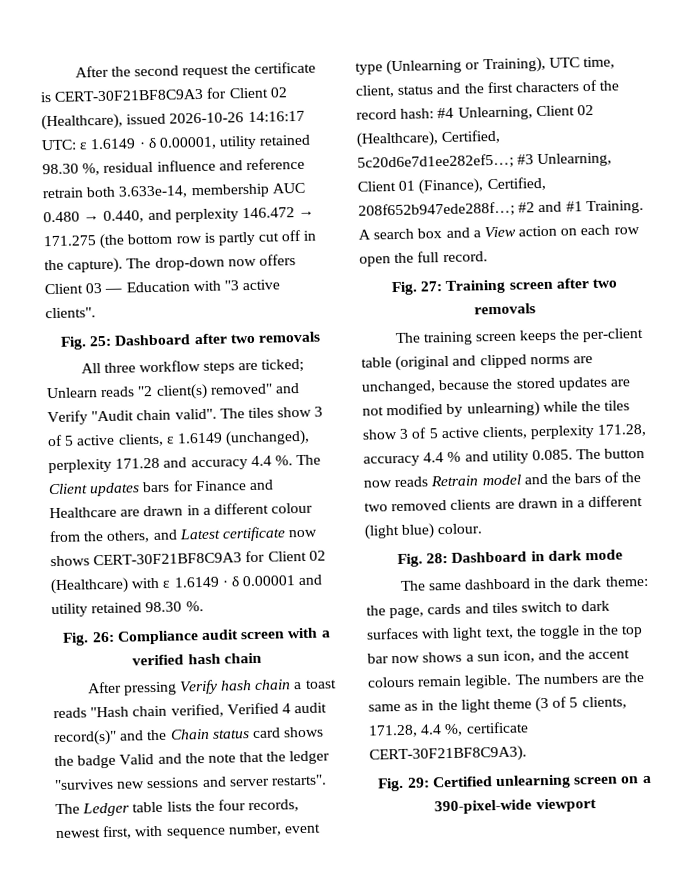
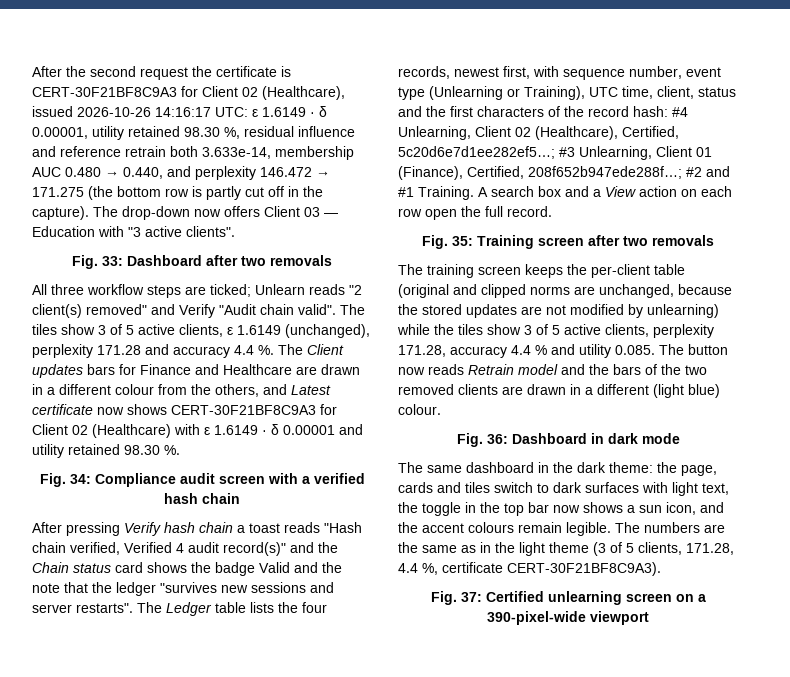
[89,335,113,347] 25: -> [102,256,123,266] 33:
[91,631,115,643] 26: -> [69,474,91,484] 34:
[420,281,444,292] 27: -> [452,236,473,246] 35:
[426,552,449,564] 28: -> [486,434,508,444] 36:
[406,777,430,788] 29: -> [460,592,482,602] 37:

